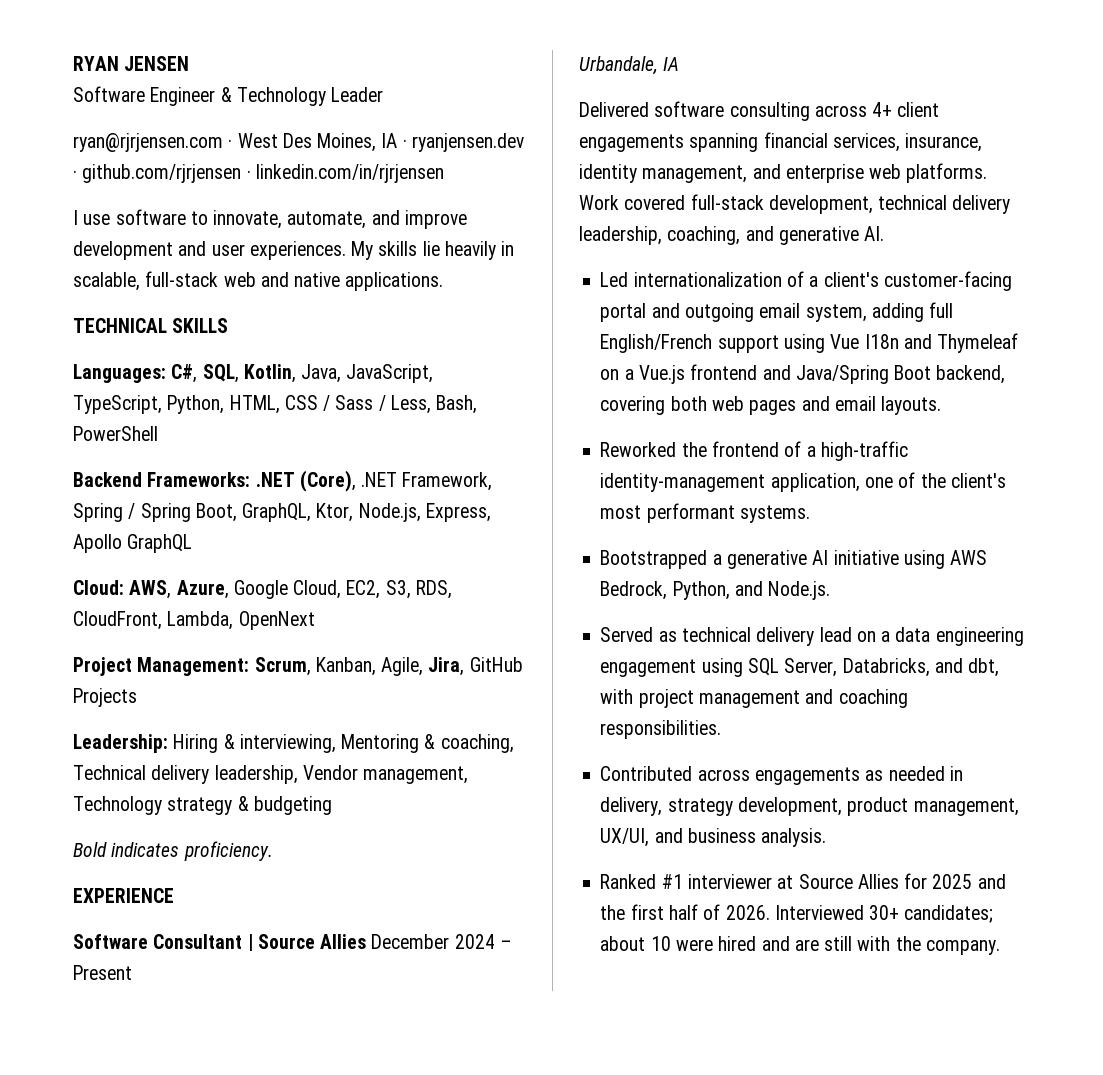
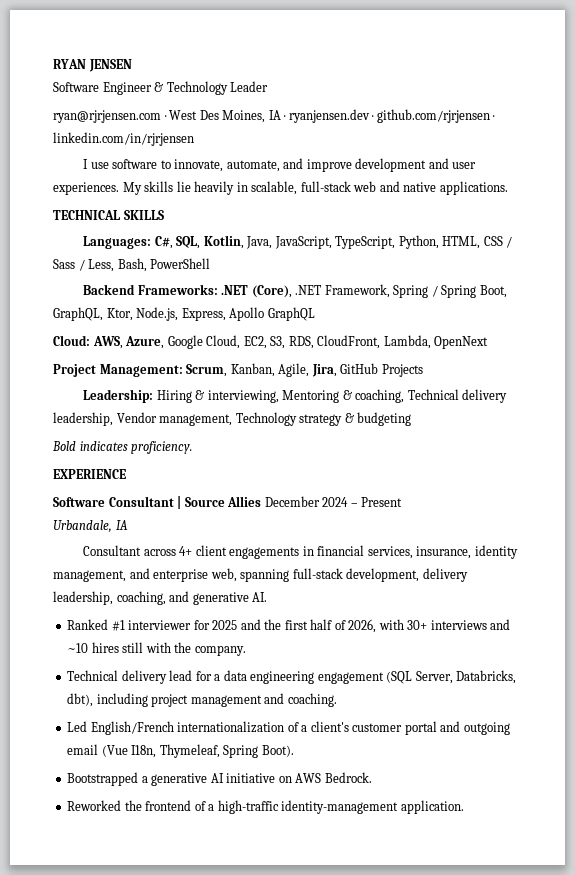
[579,101,810,121] Delivered software consulting -> [83,545,142,556] Consultant
[689,133,759,152] spanning -> [302,546,314,556] in
[869,163,988,183] [579,195,686,210] web platforms. Work covered -> [210,568,290,582] web, spanning
[878,195,948,210] technical -> (420, 575) none
(885, 233) none -> [67,619,511,633] [67,642,246,656] [67,670,517,684] [67,693,337,707] // Ranked #1 interviewer for 2025 and the first half of 2026, with 30+ interviews and ~10 hires still with the company. // Technical delivery lead for a data engineering engagement (SQL Server, Databricks, dbt), including project management and coaching.
(629, 279) none -> [90,721,174,735] English/French
[883,271,1012,291] customer-facing -> [352,723,403,732] customer
[805,302,954,322] [600,333,1019,353] [600,364,1006,384] [600,396,942,415] system, adding full English/French support using Vue I18n and Thymeleaf on a Vue.js frontend and Java/Spring Boot backend, covering both web pages and email layouts. -> [101,744,294,758] [67,772,372,786] (Vue I18n, Thymeleaf, Spring Boot). // Bootstrapped a generative AI initiative on AWS Bedrock.
[770,472,1006,492] [600,503,810,523] [600,550,988,569] [600,581,831,600] [600,627,1024,646] [600,658,1000,677] [600,689,908,708] [600,720,722,739] [600,766,963,785] [600,797,1019,816] [600,828,827,847] [600,873,1006,889] [600,904,994,923] [600,936,1000,955] application, one of the client's most performant systems. // Bootstrapped a generative AI initiative using AWS Bedrock, Python, and Node.js. // Served as technical delivery lead on a data engineering engagement using SQL Server, Databricks, and dbt, with project management and coaching responsibilities. // Contributed across engagements as needed in delivery, strategy development, product management, UX/UI, and business analysis. // Ranked #1 interviewer at Source Allies for 2025 and the first half of 2026. Interviewed 30+ candidates; about 10 were hired and are still with the company. -> [400,800,464,814] application.

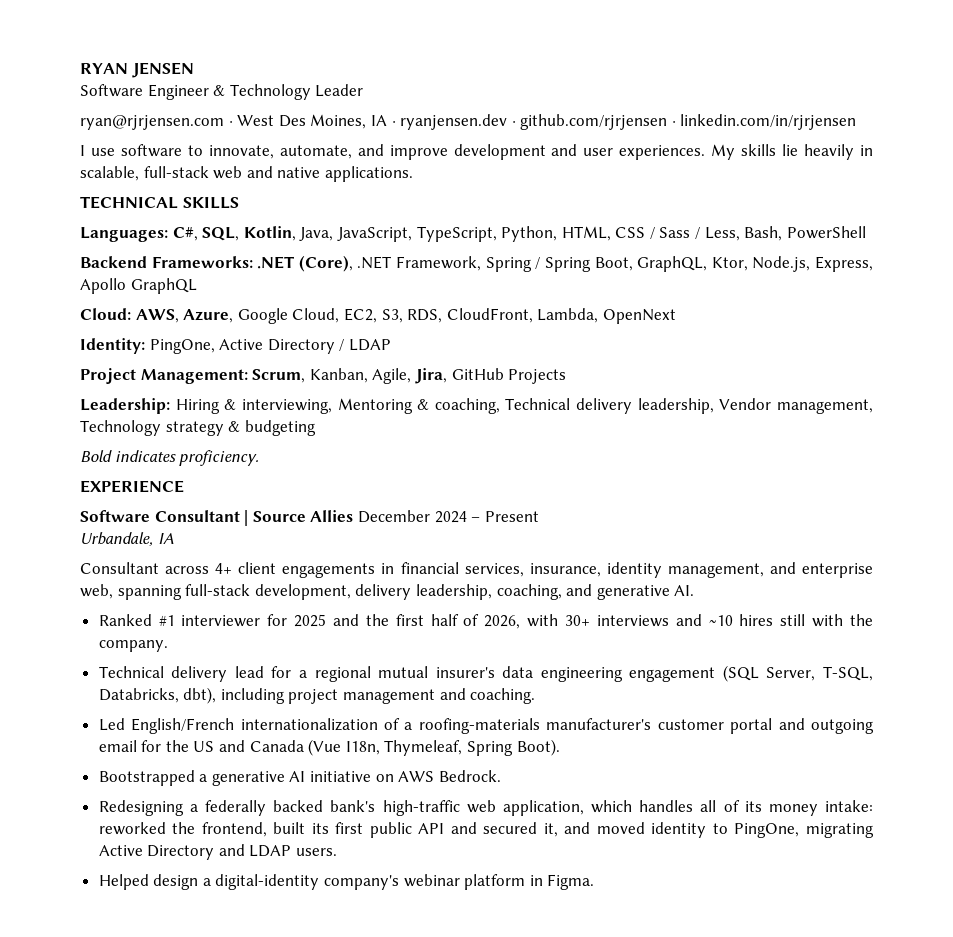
(489, 342) none -> [80,338,391,354] // Identity: PingOne, Active Directory / LDAP
(221, 677) none -> [314,666,495,682] regional mutual insurer's
(453, 677) none -> [823,666,873,681] T-SQL,
[310,721,349,732] client's -> [418,718,652,734] roofing-materials manufacturer's
(99, 749) none -> [141,740,304,752] for the US and Canada
[67,800,464,814] Reworked the frontend of a high-traffic identity-management application. -> [98,800,873,816] [98,822,874,838] [98,844,338,860] [98,874,595,890] Redesigning a federally backed bank's high-traffic web application, which handles all of its money intake: reworked the frontend, built its first public API and secured it, and moved identity to PingOne, migrating Active Directory and LDAP users. // Helped design a digital-identity company's webinar platform in Figma.

